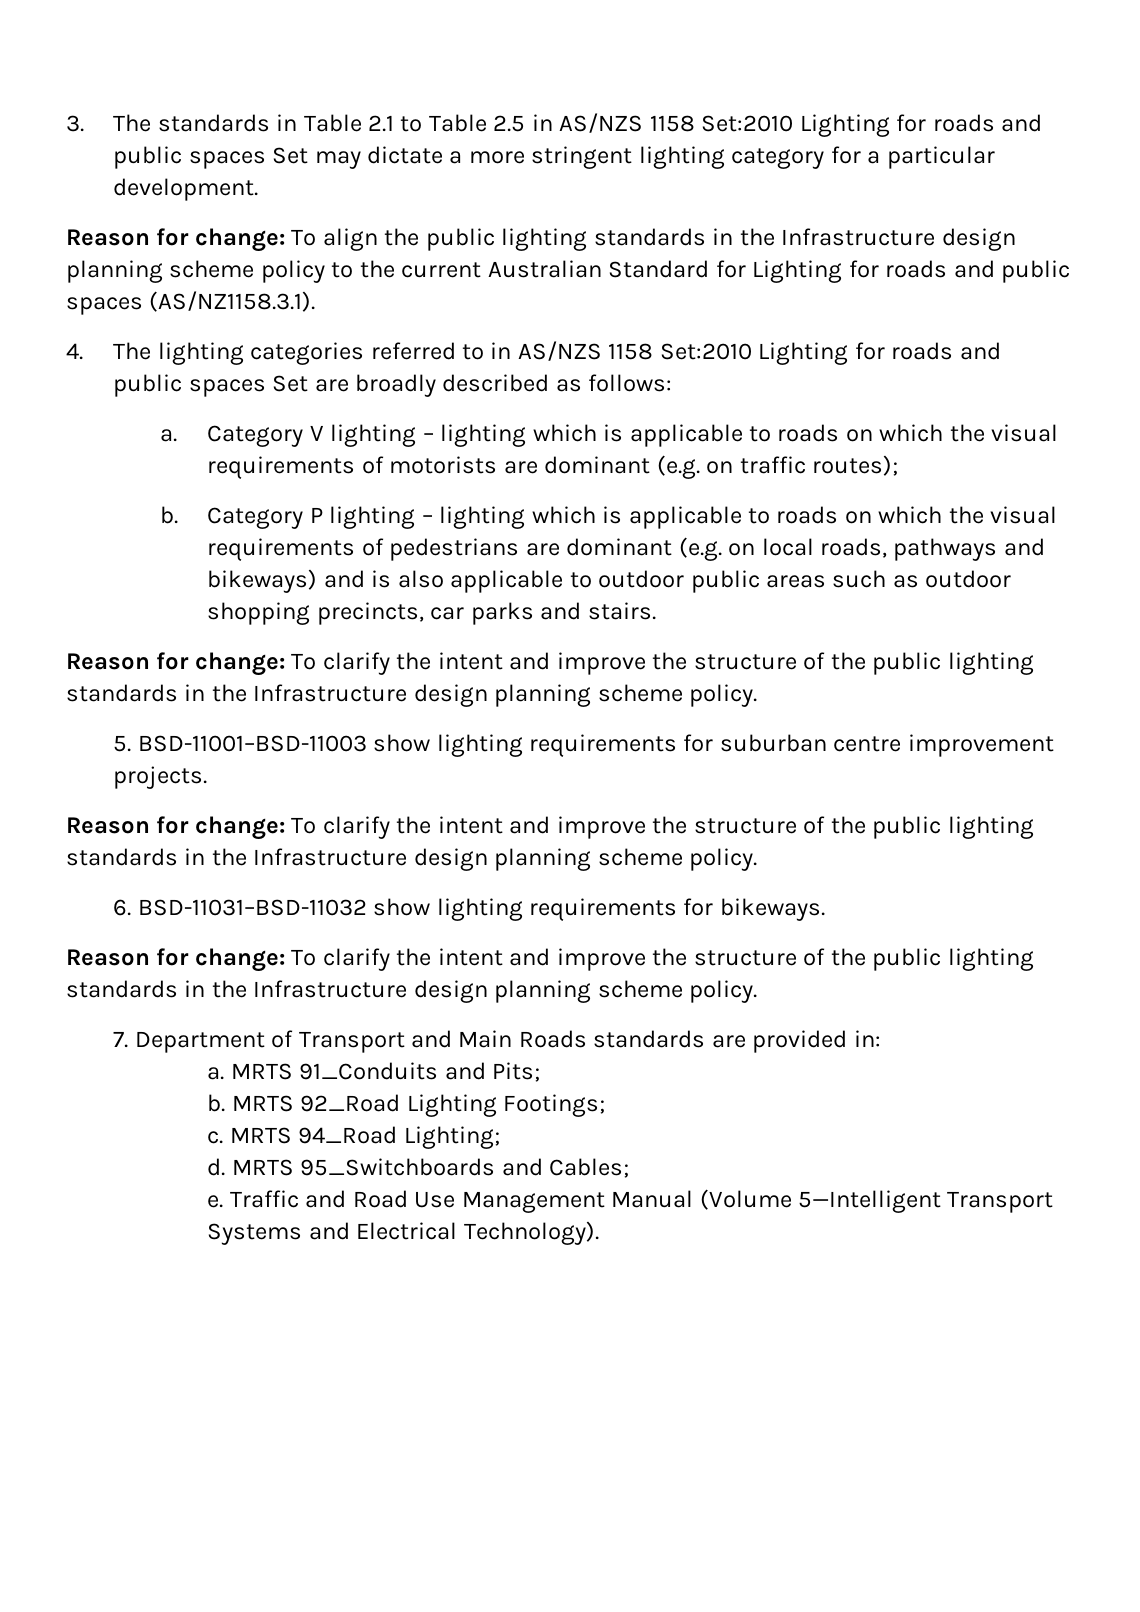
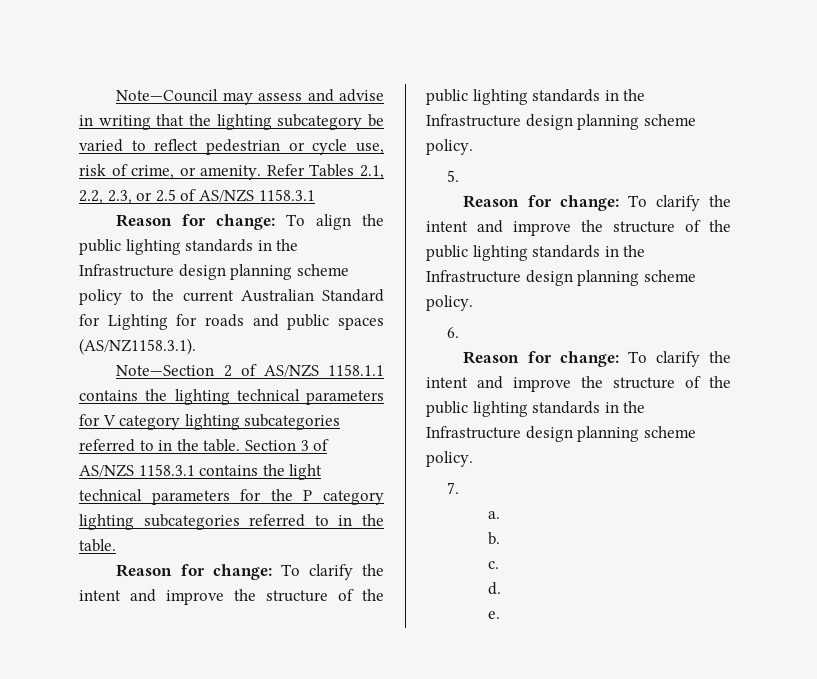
[66,113,1043,137] [113,146,995,169] [113,178,259,201] 3. The standards in Table 2.1 to Table 2.5 in AS/NZS 1158 Set:2010 Lighting for roads and public spaces Set may dictate a more stringent lighting category for a particular development. -> [116,89,384,105] [79,114,384,130] [79,139,384,155] [79,164,384,180] [79,189,315,204] Note—Council may assess and advise in writing that the lighting subcategory be varied to reflect pedestrian or cycle use, risk of crime, or amenity. Refer Tables 2.1, 2.2, 2.3, or 2.5 of AS/NZS 1158.3.1
[66,341,1001,365] [113,374,673,397] [160,424,1059,447] [207,455,899,479] [160,506,1058,529] [207,537,1045,561] [207,569,1012,593] [207,602,656,625] 4. The lighting categories referred to in AS/NZS 1158 Set:2010 Lighting for roads and public spaces Set are broadly described as follows: // a. Category V lighting – lighting which is applicable to roads on which the visual requirements of motorists are dominant (e.g. on traffic routes); // b. Category P lighting – lighting which is applicable to roads on which the visual requirements of pedestrians are dominant (e.g. on local roads, pathways and bikeways) and is also applicable to outdoor public areas such as outdoor shopping precincts, car parks and stairs. -> [116,364,384,377] [79,389,384,405] [79,414,341,430] [79,439,330,452] [79,464,323,480] [79,489,384,505] [79,514,384,530] [79,539,116,552] Note—Section 2 of AS/NZS 1158.1.1 contains the lighting technical parameters for V category lighting subcategories referred to in the table. Section 3 of AS/NZS 1158.3.1 contains the light technical parameters for the P category lighting subcategories referred to in the table.
[137,734,1054,757] [113,766,208,789] BSD-11001–BSD-11003 show lighting requirements for suburban centre improvement projects. -> (459, 176) none
[137,898,825,921] BSD-11031–BSD-11032 show lighting requirements for bikeways. -> (459, 332) none
[134,1030,881,1053] [207,1062,541,1082] [207,1094,606,1117] [207,1126,500,1149] [207,1158,630,1178] [207,1189,1054,1213] [207,1221,599,1245] Department of Transport and Main Roads standards are provided in: // a. MRTS 91_Conduits and Pits; // b. MRTS 92_Road Lighting Footings; // c. MRTS 94_Road Lighting; // d. MRTS 95_Switchboards and Cables; // e. Traffic and Road Use Management Manual (Volume 5—Intelligent Transport Systems and Electrical Technology). -> [488,511,501,519] [488,532,501,545] [488,561,500,569] [488,582,502,595] [488,611,501,619] // a. // b. // c. // d. // e.

